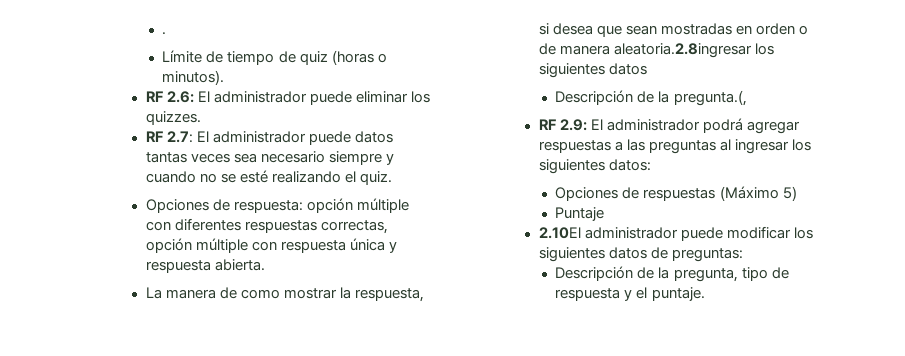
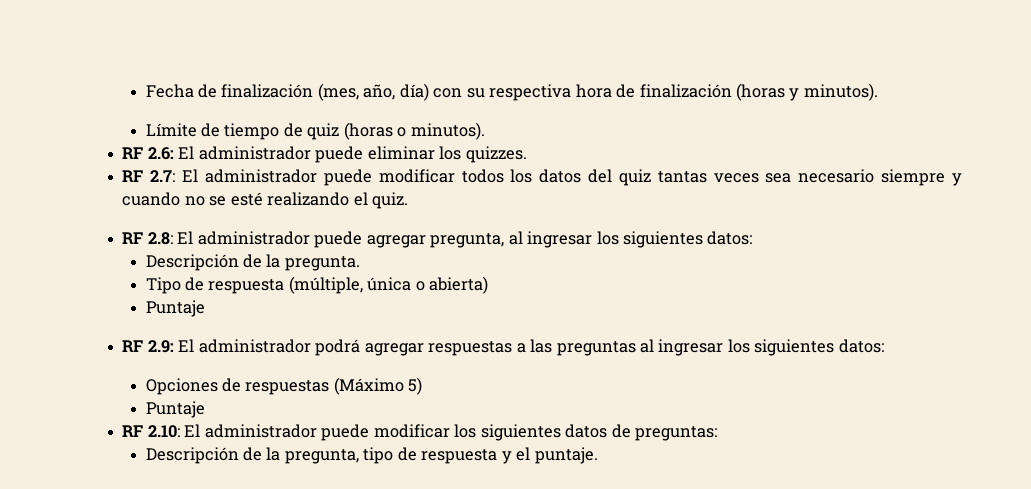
[162,32,167,35] . -> [145,83,878,101] Fecha de finalización (mes, año, día) con su respectiva hora de finalización (horas y minutos).
[354,131,393,143] datos -> [378,169,651,186] modificar todos los datos del quiz
[145,198,409,213] [145,218,388,234] [145,238,397,253] [145,259,265,273] [145,287,424,302] [538,23,808,37] [538,43,774,58] [538,63,647,78] [555,90,747,106] Opciones de respuesta: opción múltiple con diferentes respuestas correctas, opción múltiple con respuesta única y respuesta abierta. // La manera de como mostrar la respuesta, si desea que sean mostradas en orden o de manera aleatoria.2.8ingresar los siguientes datos // Descripción de la pregunta.(, -> [122,231,753,248] [145,254,360,271] [145,276,489,294] [145,300,205,317] RF 2.8: El administrador puede agregar pregunta, al ingresar los siguientes datos: // Descripción de la pregunta. // Tipo de respuesta (múltiple, única o abierta) // Puntaje
[538,227,581,239] 2.10El -> [122,424,201,438] RF 2.10: El

